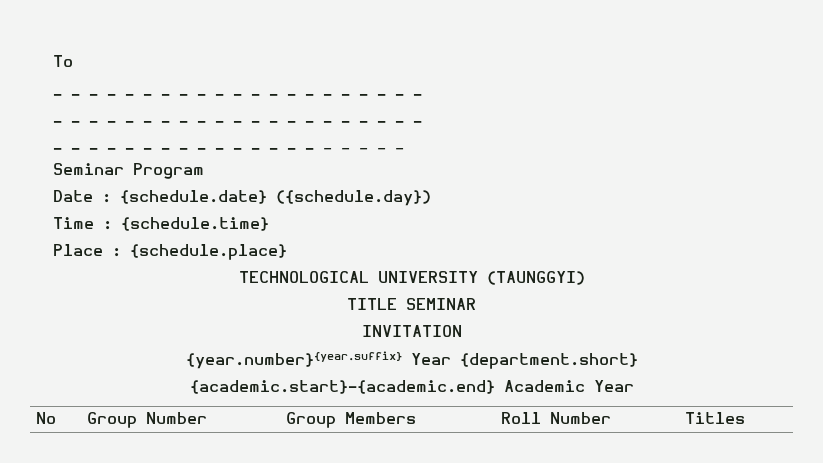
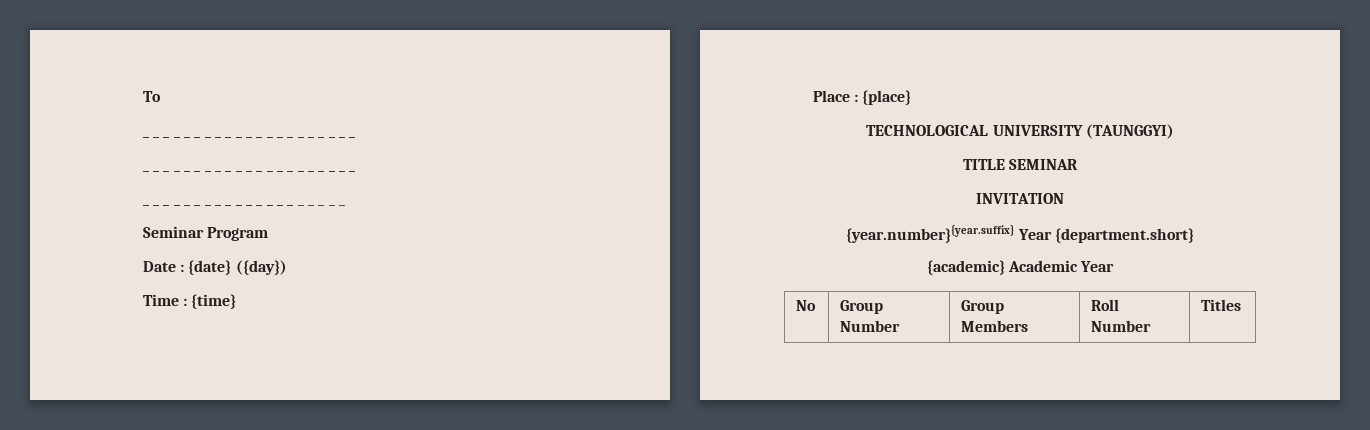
[120,190,432,206] {schedule.date} ({schedule.day}) -> [188,260,287,275] {date} ({day})
[121,217,270,231] {schedule.time} -> [191,294,237,309] {time}
[130,244,288,260] {schedule.place} -> [862,90,912,105] {place}
[189,380,495,394] {academic.start}-{academic.end} -> [926,260,1005,275] {academic}

